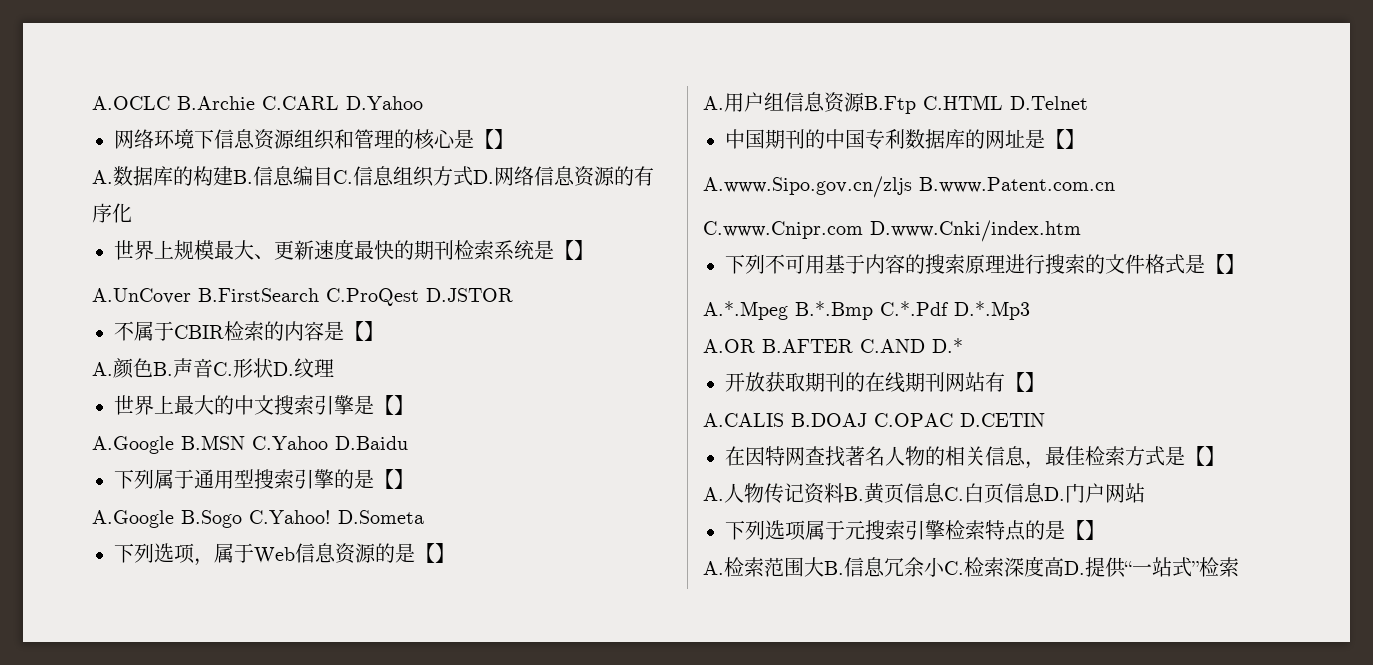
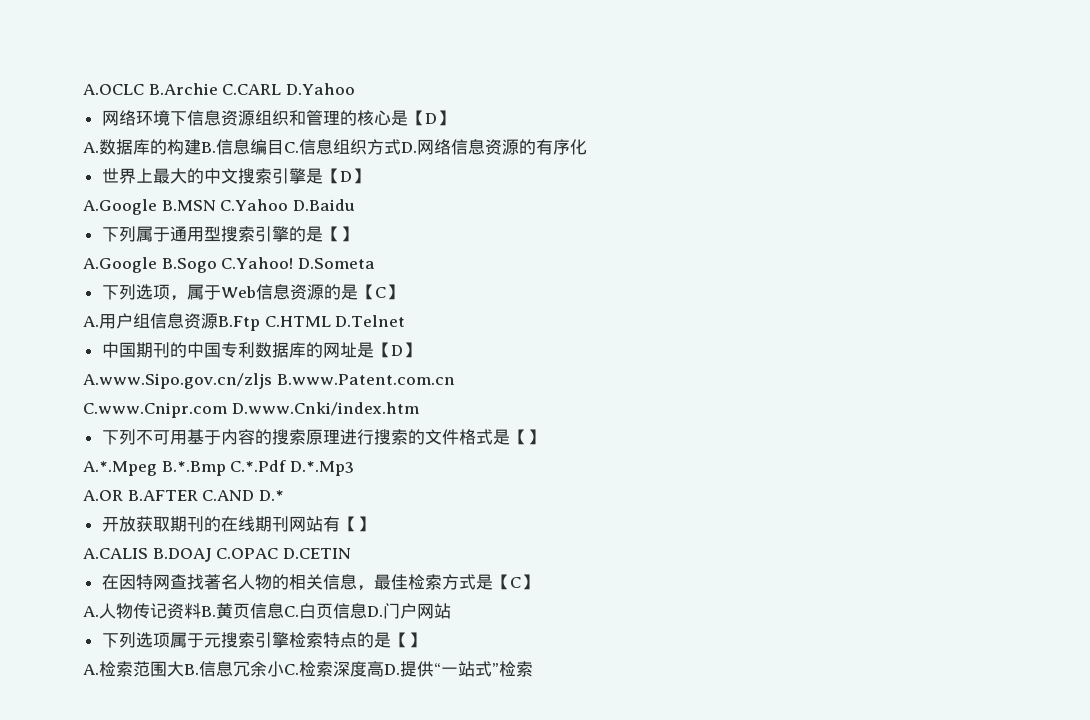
(494, 139) none -> [424,113,437,124] D
[114,239,594,260] [92,288,513,306] [114,321,384,341] [92,358,334,379] // 世界上规模最大、更新速度最快的期刊检索系统是【】 // A.UnCover B.FirstSearch C.ProQest D.JSTOR // 不属于CBIR检索的内容是【】 // A.颜色B.声音C.形状D.纹理 -> (587, 147) none
(394, 405) none -> [339,171,352,182] D
(435, 553) none -> [374,287,386,298] C
(1065, 139) none -> [390,345,403,356] D
(1205, 456) none -> [509,577,521,588] C

